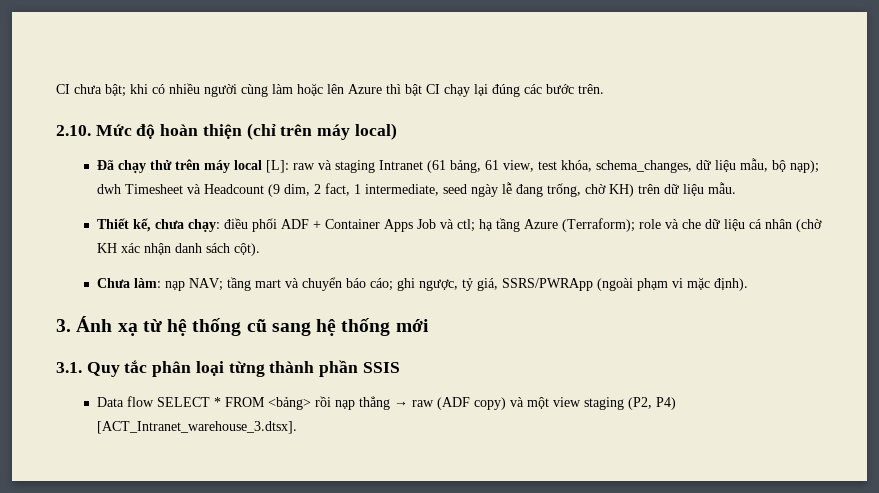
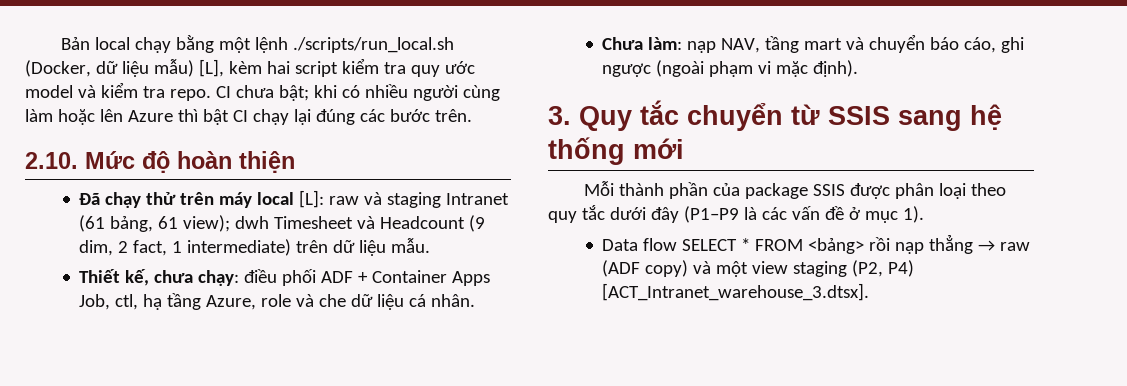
(56, 89) none -> [61,35,455,53] [25,58,475,77] [25,82,211,101] Bản local chạy bằng một lệnh ./scripts/run_local.sh (Docker, dữ liệu mẫu) [L], kèm hai script kiểm tra quy ước model và kiểm tra repo.
[246,123,397,140] (chỉ trên máy local) -> (295, 162) none
[503,158,820,173] view, test khóa, schema_changes, dữ liệu mẫu, bộ nạp); -> [183,215,231,232] view);
[365,182,635,197] intermediate, seed ngày lễ đang trống, chờ KH) -> [187,239,292,256] intermediate)
[417,218,636,232] Job và ctl; hạ tầng Azure (Terraform); -> [79,293,257,310] Job, ctl, hạ tầng Azure,
[765,219,823,232] [97,243,261,256] nhân (chờ KH xác nhận danh sách cột). -> [431,294,476,307] nhân.
[189,278,224,291] NAV; -> [721,38,761,53] NAV,
[370,278,594,291] cáo; ghi ngược, tỷ giá, SSRS/PWRApp -> [964,37,1025,53] [602,63,652,77] cáo, ghi ngược
[76,316,429,336] [56,360,400,377] Ánh xạ từ hệ thống cũ sang hệ thống mới // 3.1. Quy tắc phân loại từng thành phần SSIS -> [579,100,1002,131] [548,137,684,165] [584,181,1007,199] [548,205,924,223] Quy tắc chuyển từ SSIS sang hệ thống mới // Mỗi thành phần của package SSIS được phân loại theo quy tắc dưới đây (P1–P9 là các vấn đề ở mục 1).

